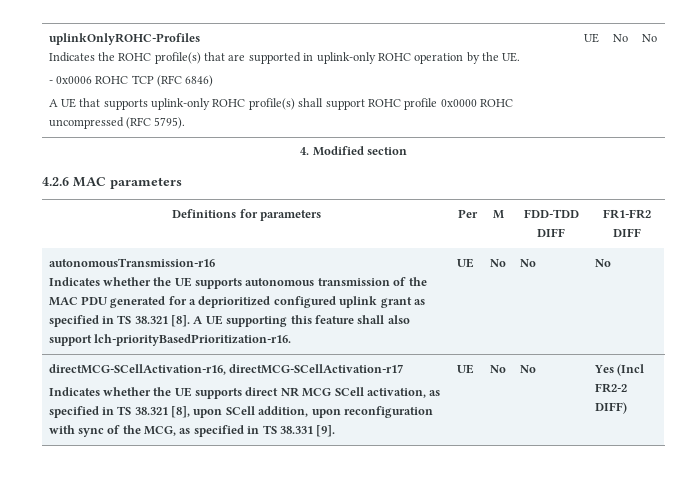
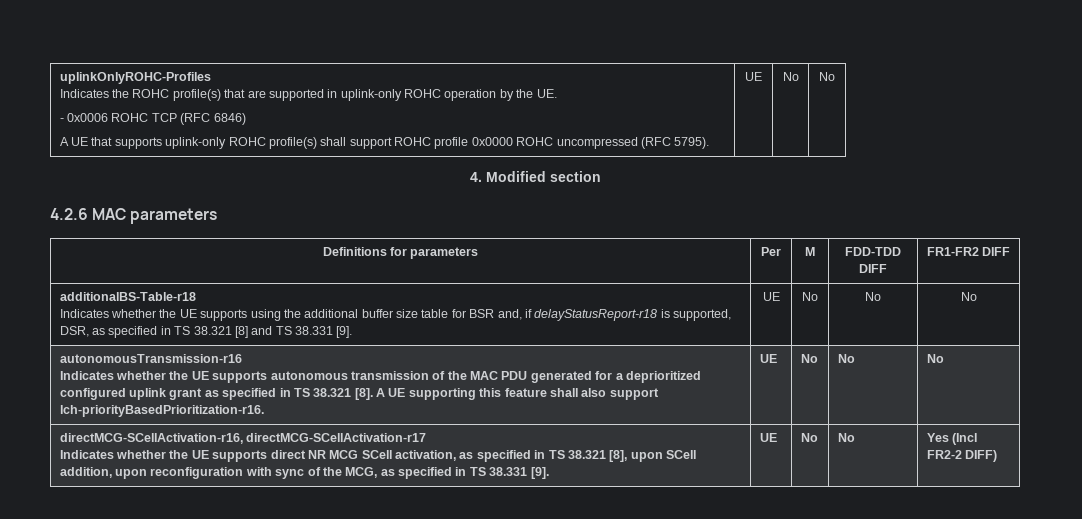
(641, 232) none -> [59,292,196,301] [59,309,732,321] [59,326,353,338] [762,292,780,301] [802,292,818,301] [865,292,881,301] [960,292,977,301] // additionalBS-Table-r18 // Indicates whether the UE supports using the additional buffer size table for BSR and, if delayStatusReport-r18 is supported, DSR, as specified in TS 38.321 [8] and TS 38.331 [9]. | UE | No | No | No

